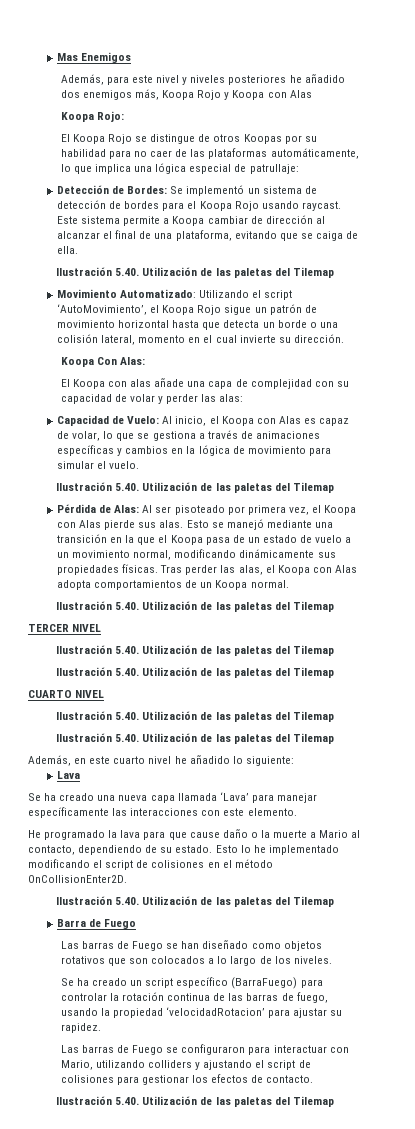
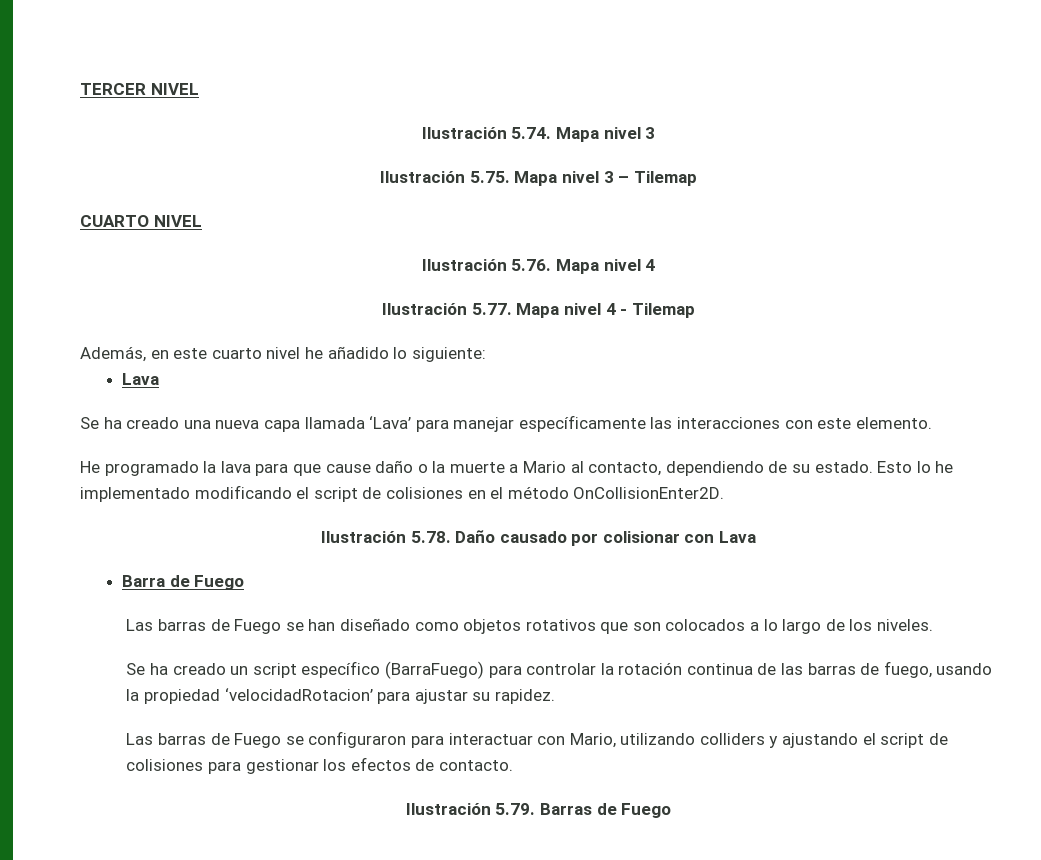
[57,52,132,63] [60,74,345,85] [60,89,312,100] [60,111,124,122] [60,134,317,144] [60,148,359,159] [60,163,299,174] [57,185,317,196] [57,200,341,211] [57,215,325,226] [57,230,359,241] [57,246,79,254] [56,267,334,278] [57,289,293,300] [57,304,317,315] [57,320,338,330] [57,334,344,345] [60,357,145,367] [60,378,349,389] [60,394,244,404] [57,415,350,426] [57,430,320,441] [57,445,331,456] [57,461,140,469] [56,482,334,493] [57,504,357,515] [57,519,333,530] [57,534,352,545] [57,549,336,560] [57,564,357,575] [57,580,289,590] [56,601,334,612] [28,624,102,632] [56,645,334,656] [56,667,334,678] [28,690,105,698] [56,711,334,722] [56,733,290,744] Mas Enemigos // Además, para este nivel y niveles posteriores he añadido dos enemigos más, Koopa Rojo y Koopa con Alas // Koopa Rojo: // El Koopa Rojo se distingue de otros Koopas por su habilidad para no caer de las plataformas automáticamente, lo que implica una lógica especial de patrullaje: // Detección de Bordes: Se implementó un sistema de detección de bordes para el Koopa Rojo usando raycast. Este sistema permite a Koopa cambiar de dirección al alcanzar el final de una plataforma, evitando que se caiga de ella. // Ilustración 5.40. Utilización de las paletas del Tilemap // Movimiento Automatizado: Utilizando el script ‘AutoMovimiento’, el Koopa Rojo sigue un patrón de movimiento horizontal hasta que detecta un borde o una colisión lateral, momento en el cual invierte su dirección. // Koopa Con Alas: // El Koopa con alas añade una capa de complejidad con su capacidad de volar y perder las alas: // Capacidad de Vuelo: Al inicio, el Koopa con Alas es capaz de volar, lo que se gestiona a través de animaciones específicas y cambios en la lógica de movimiento para simular el vuelo. // Ilustración 5.40. Utilización de las paletas del Tilemap // Pérdida de Alas: Al ser pisoteado por primera vez, el Koopa con Alas pierde sus alas. Esto se manejó mediante una transición en la que el Koopa pasa de un estado de vuelo a un movimiento normal, modificando dinámicamente sus propiedades físicas. Tras perder las alas, el Koopa con Alas adopta comportamientos de un Koopa normal. // Ilustración 5.40. Utilización de las paletas del Tilemap // TERCER NIVEL // Ilustración 5.40. Utilización de las paletas del Tilemap // Ilustración 5.40. Utilización de las paletas del Tilemap // CUARTO NIVEL // Ilustración 5.40. Utilización de las paletas del Tilemap // Ilustración 5.40. Utilización de las paletas del -> [80,83,199,95] [421,127,656,142] [380,171,697,186] [80,215,202,227] [421,259,656,274] [382,303,628,318] TERCER NIVEL // Ilustración 5.74. Mapa nivel 3 // Ilustración 5.75. Mapa nivel 3 – Tilemap // CUARTO NIVEL // Ilustración 5.76. Mapa nivel 4 // Ilustración 5.77. Mapa nivel 4 -
[115,896,334,907] 5.40. Utilización de las paletas del Tilemap -> [410,530,757,546] 5.78. Daño causado por colisionar con Lava
[115,1096,334,1107] 5.40. Utilización de las paletas del Tilemap -> [495,803,672,818] 5.79. Barras de Fuego

